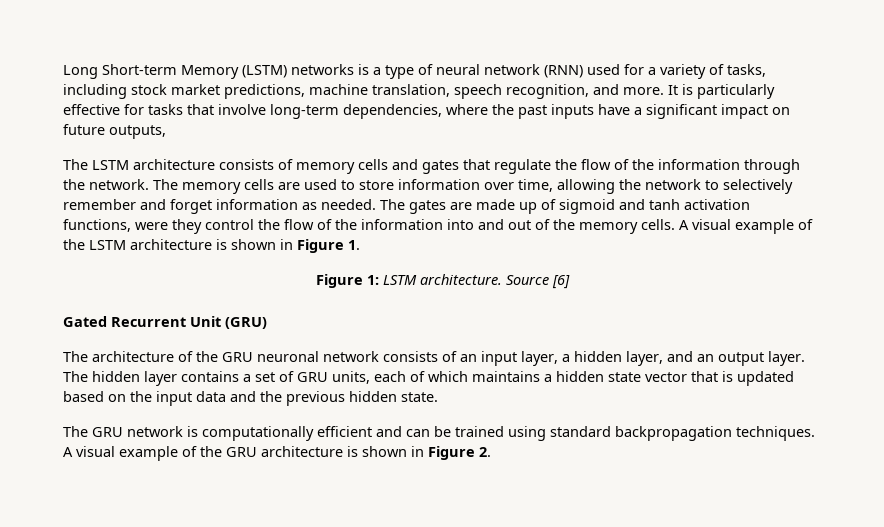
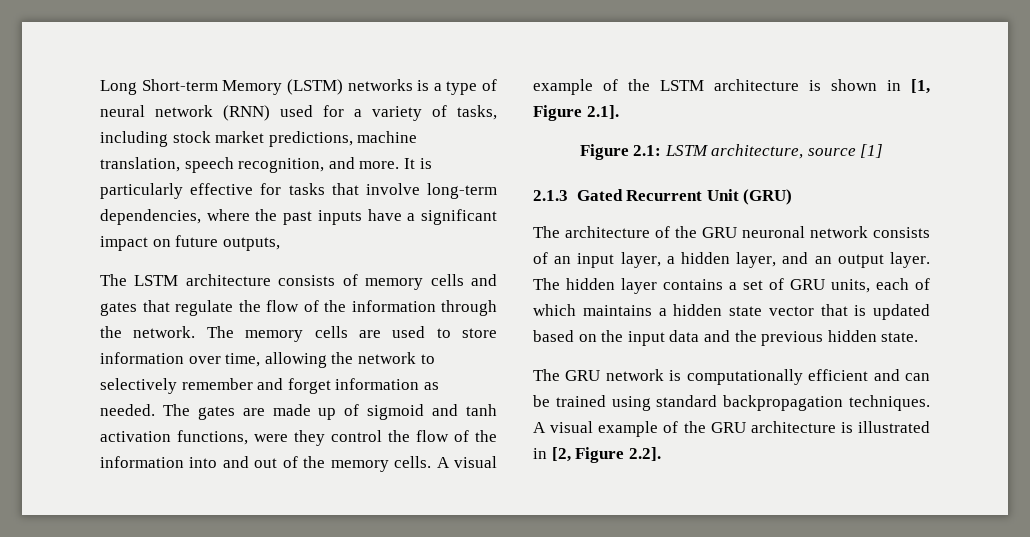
[297,239,360,253] [315,274,570,289] Figure 1. // Figure 1: LSTM architecture. Source [6] // -> [911,79,930,94] [533,105,619,121] [579,144,884,160] [533,190,568,201] [1, Figure 2.1]. // Figure 2.1: LSTM architecture, source [1] // 2.1.3
[362,446,491,460] shown in Figure 2. -> [858,421,930,433] [533,447,661,463] illustrated in [2, Figure 2.2].

